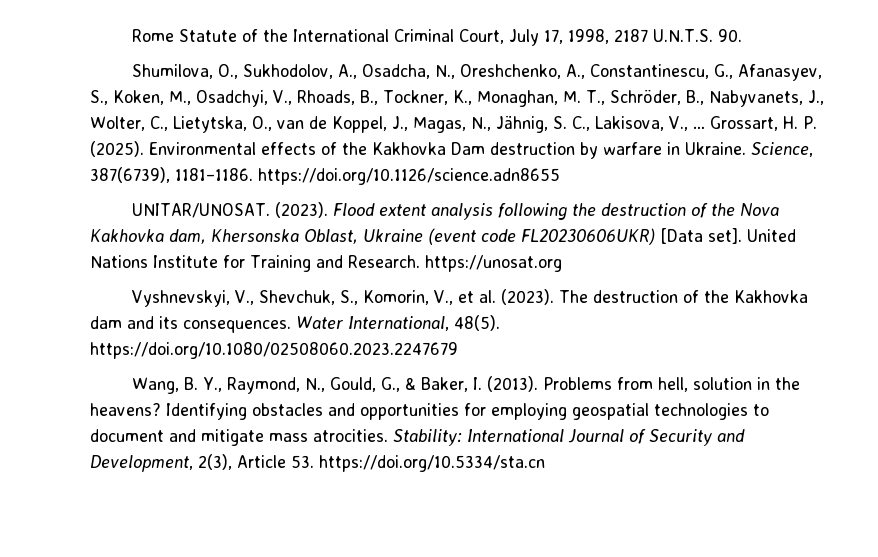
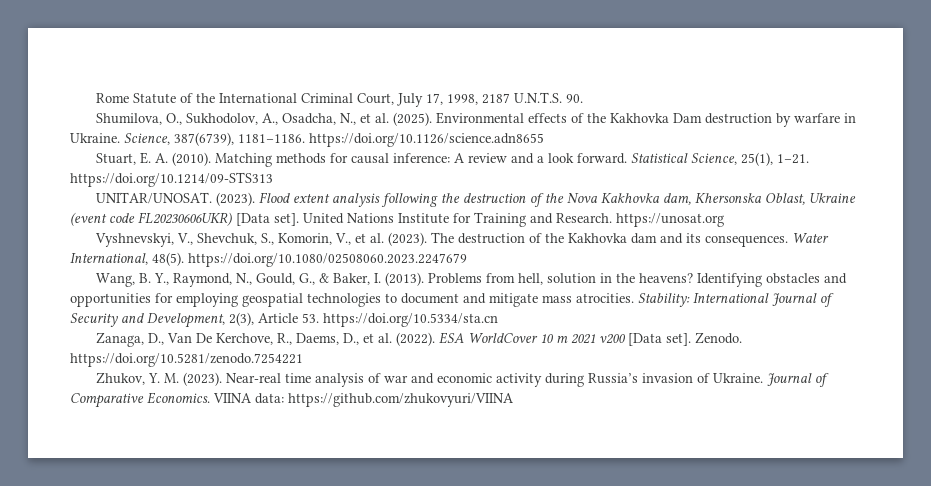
[460,64,823,81] [90,89,824,107] [90,116,817,133] Oreshchenko, A., Constantinescu, G., Afanasyev, S., Koken, M., Osadchyi, V., Rhoads, B., Tockner, K., Monaghan, M. T., Schröder, B., Nabyvanets, J., Wolter, C., Lietytska, O., van de Koppel, J., Magas, N., Jähnig, S. C., Lakisova, V., … Grossart, H. P. -> [359,113,389,123] et al.
(560, 176) none -> [95,152,809,167] [70,172,273,187] // Stuart, E. A. (2010). Matching methods for causal inference: A review and a look forward. Statistical Science, 25(1), 1–21. https://doi.org/10.1214/09-STS313
(545, 463) none -> [95,332,742,347] [70,353,303,367] [95,372,829,387] [70,392,514,408] // Zanaga, D., Van De Kerchove, R., Daems, D., et al. (2022). ESA WorldCover 10 m 2021 v200 [Data set]. Zenodo. https://doi.org/10.5281/zenodo.7254221 // Zhukov, Y. M. (2023). Near-real time analysis of war and economic activity during Russia’s invasion of Ukraine. Journal of Comparative Economics. VIINA data: https://github.com/zhukovyuri/VIINA

